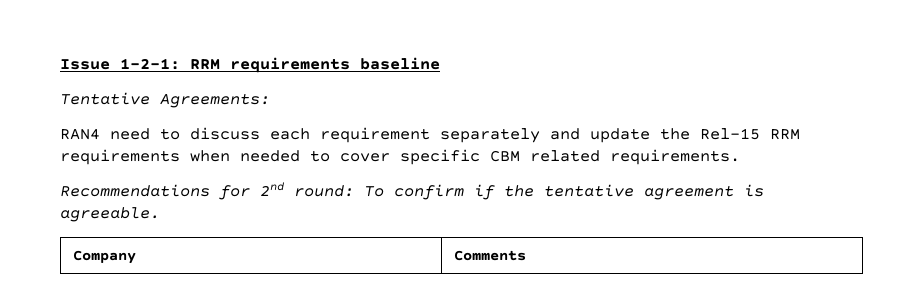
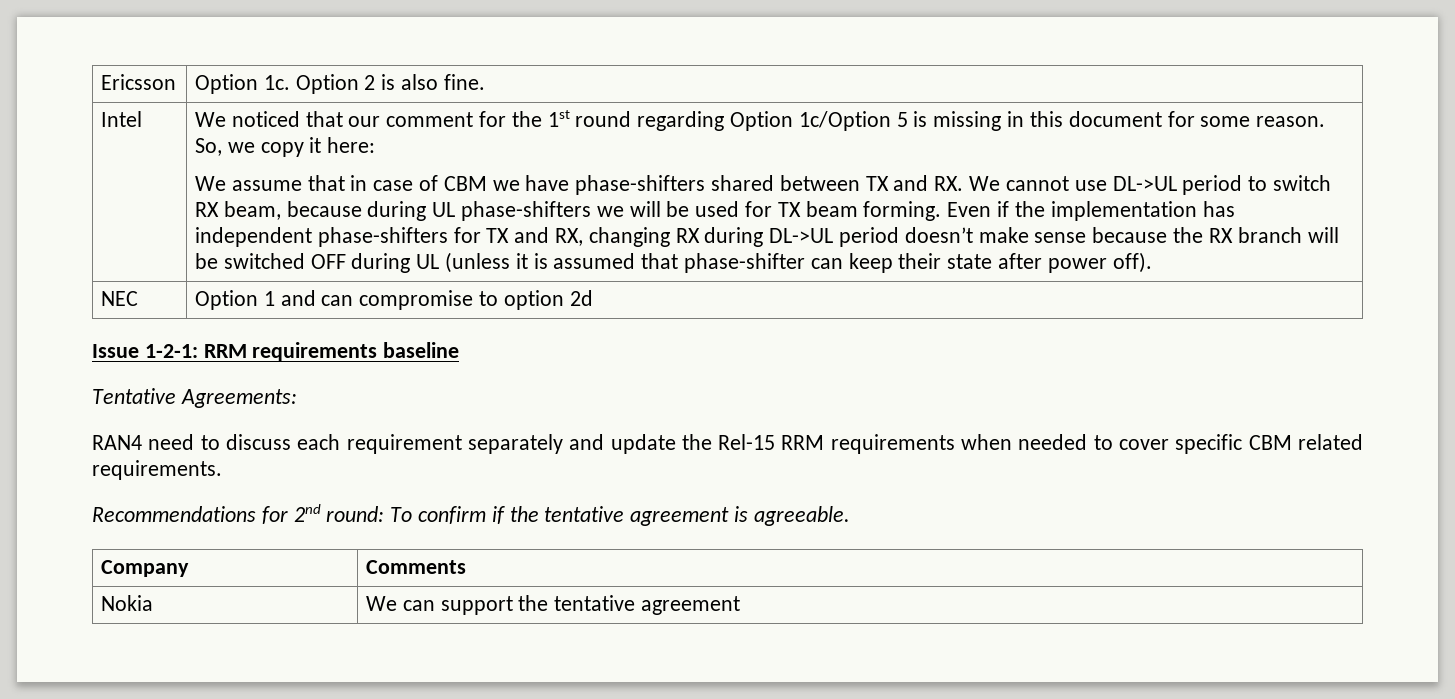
(60, 64) none -> [101,74,177,90] [195,74,485,94] [101,111,143,127] [195,110,1326,131] [195,137,376,157] [195,175,1331,195] [195,201,1235,221] [195,227,1339,247] [195,252,1152,273] [101,291,139,306] [195,290,593,310] Ericsson | Option 1c. Option 2 is also fine. // Intel | We noticed that our comment for the 1st round regarding Option 1c/Option 5 is missing in this document for some reason. So, we copy it here: // We assume that in case of CBM we have phase-shifters shared between TX and RX. We cannot use DL->UL period to switch RX beam, because during UL phase-shifters we will be used for TX beam forming. Even if the implementation has independent phase-shifters for TX and RX, changing RX during DL->UL period doesn’t make sense because the RX branch will be switched OFF during UL (unless it is assumed that phase-shifter can keep their state after power off). // NEC | Option 1 and can compromise to option 2d //
(526, 255) none -> [101,595,154,611] [366,595,741,615] // Nokia | We can support the tentative agreement

